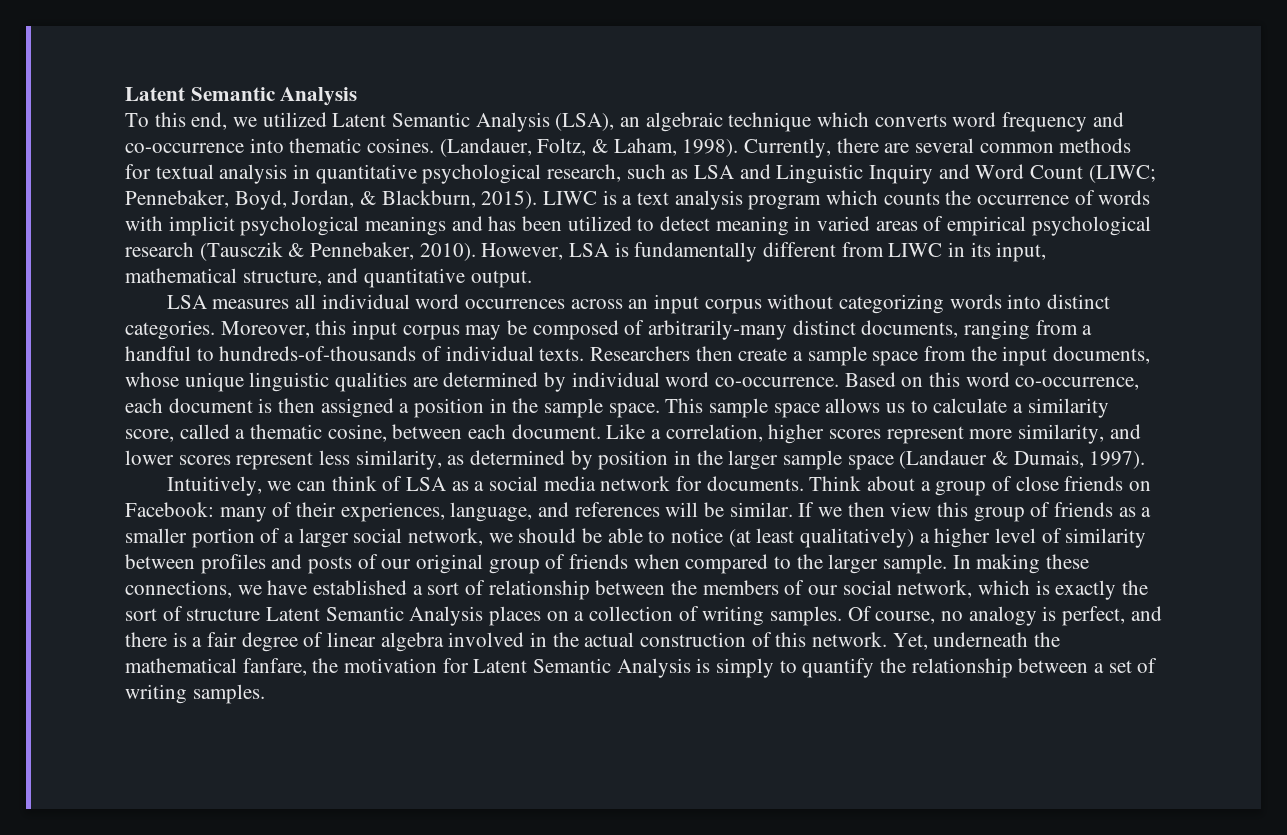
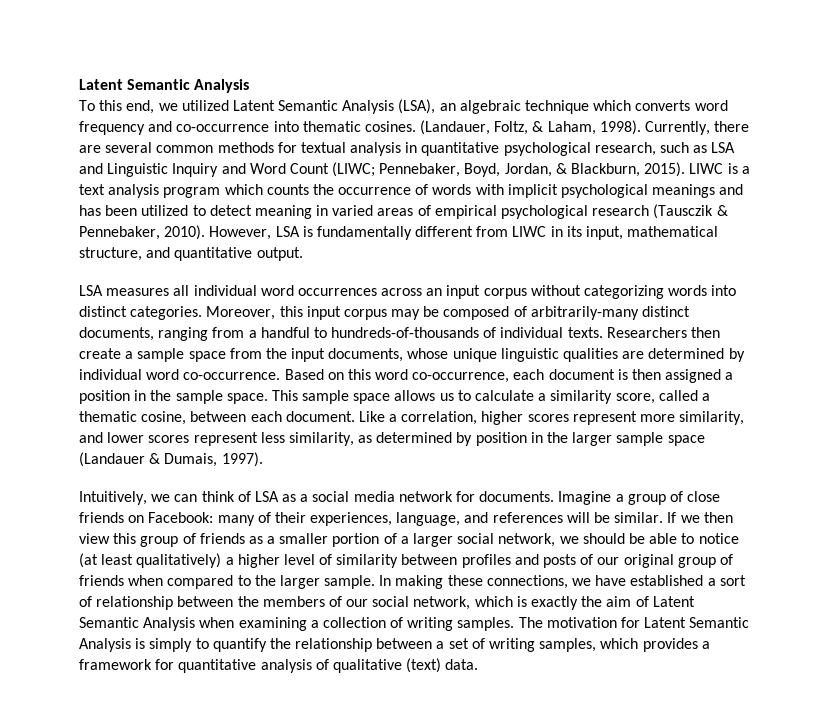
[809,476,915,491] Think about -> [558,491,612,505] Imagine
[125,606,569,626] sort of structure Latent Semantic Analysis places on -> [606,596,695,607] [79,617,307,631] aim of Latent Semantic Analysis when examining
[847,606,1162,626] [125,632,1061,652] [125,658,339,676] Of course, no analogy is perfect, and there is a fair degree of linear algebra involved in the actual construction of this network. Yet, underneath the mathematical fanfare, the -> [518,617,543,628] The
[192,684,265,704] samples. -> [539,638,710,652] [79,658,479,673] samples, which provides a framework for quantitative analysis of qualitative (text) data.

